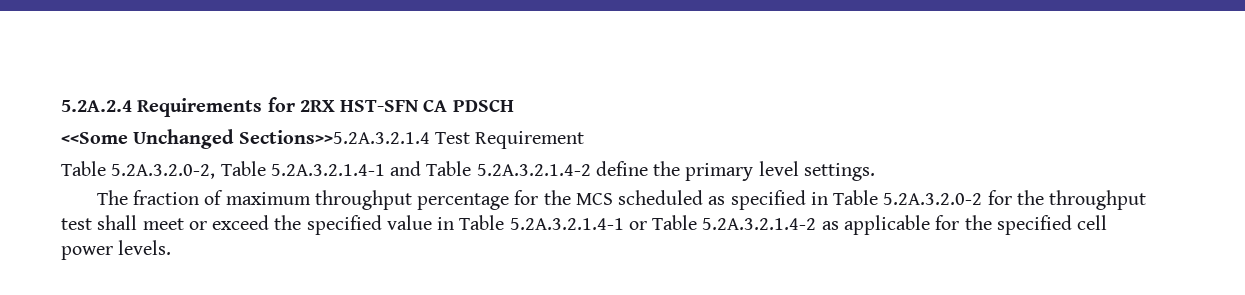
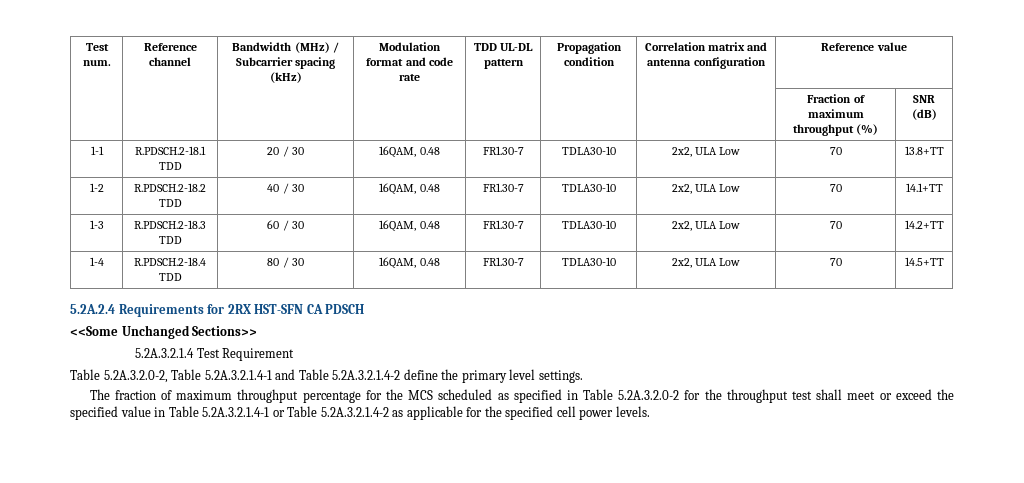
(61, 106) none -> [85,43,109,51] [82,60,111,66] [143,43,197,51] [149,57,191,66] [232,42,339,53] [235,57,336,69] [269,72,302,83] [379,42,441,51] [366,57,453,66] [399,74,420,81] [473,43,534,51] [483,59,524,69] [556,42,622,54] [563,57,615,66] [644,42,768,51] [647,57,766,69] [821,42,907,51] [807,94,865,103] [807,109,864,118] [792,124,879,136] [913,95,935,103] [911,109,937,120] [90,146,104,155] [135,146,206,155] [158,162,182,170] [267,146,304,157] [379,146,440,158] [482,146,524,155] [561,146,616,155] [671,147,741,157] [829,147,842,155] [904,146,944,155] [89,183,104,192] [134,183,206,192] [158,199,182,207] [267,183,304,194] [379,183,440,195] [482,183,524,192] [561,183,616,192] [671,184,741,194] [829,184,842,192] [905,183,943,192] [89,220,104,229] [134,220,206,229] [158,236,182,244] [267,220,304,231] [379,220,440,232] [482,220,524,229] [561,220,616,229] [671,221,741,231] [829,221,842,229] [904,220,944,229] [89,257,104,266] [134,257,206,266] [158,273,182,281] [267,257,304,268] [379,257,440,269] [482,257,524,266] [561,257,616,266] [671,258,741,268] [829,258,842,266] [904,257,944,266] Test num. | Reference channel | Bandwidth (MHz) / Subcarrier spacing (kHz) | Modulation format and code rate | TDD UL-DL pattern | Propagation condition | Correlation matrix and antenna configuration | Reference value // | | | | | | | Fraction of maximum throughput (%) | SNR (dB) // 1-1 | R.PDSCH.2-18.1 TDD | 20 / 30 | 16QAM, 0.48 | FR1.30-7 | TDLA30-10 | 2x2, ULA Low | 70 | 13.8+TT // 1-2 | R.PDSCH.2-18.2 TDD | 40 / 30 | 16QAM, 0.48 | FR1.30-7 | TDLA30-10 | 2x2, ULA Low | 70 | 14.1+TT // 1-3 | R.PDSCH.2-18.3 TDD | 60 / 30 | 16QAM, 0.48 | FR1.30-7 | TDLA30-10 | 2x2, ULA Low | 70 | 14.2+TT // 1-4 | R.PDSCH.2-18.4 TDD | 80 / 30 | 16QAM, 0.48 | FR1.30-7 | TDLA30-10 | 2x2, ULA Low | 70 | 14.5+TT //
[238,130,430,144] Sections>>5.2A.3.2.1.4 -> [192,326,258,336] [135,348,195,358] Sections>> // 5.2A.3.2.1.4

